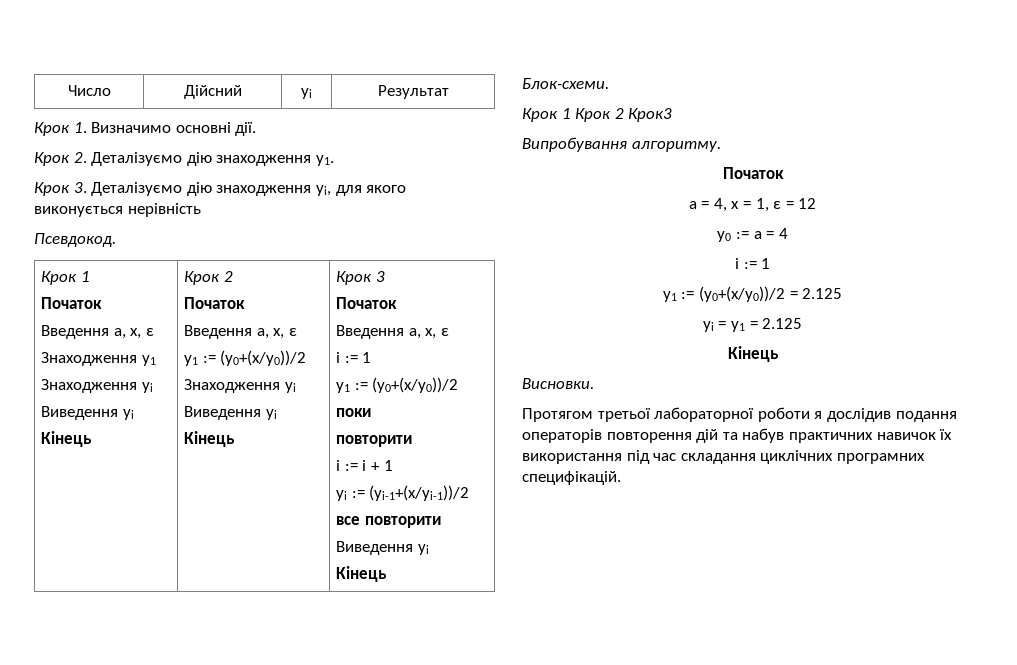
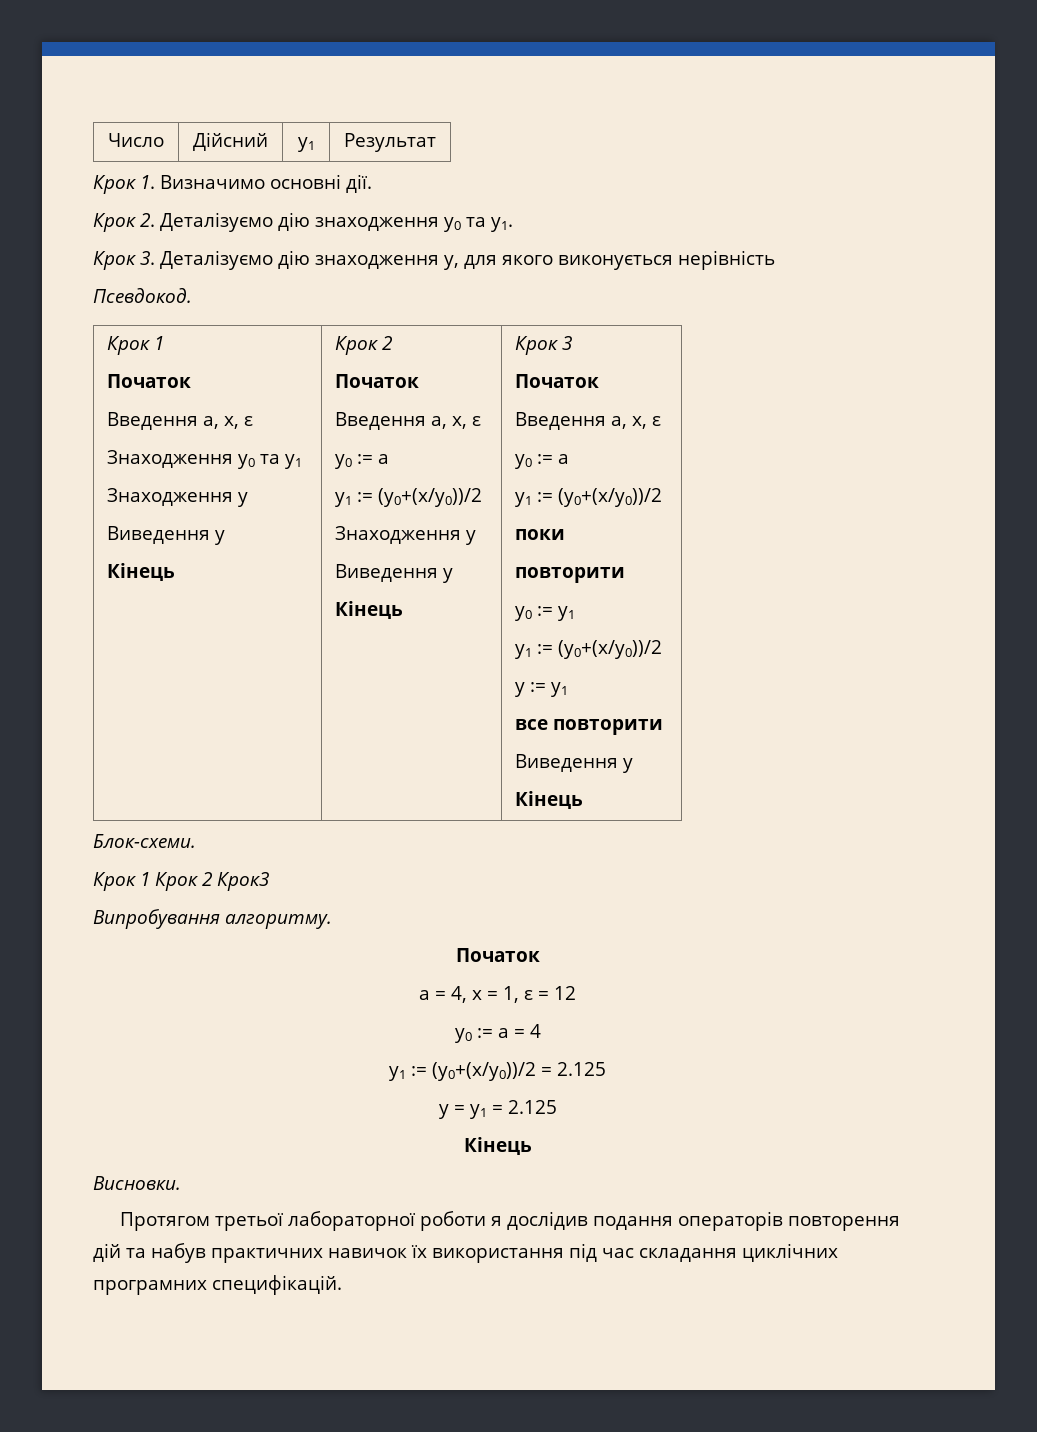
[301,88,312,99] yі -> [297,137,315,152] y1
(312, 160) none -> [444,217,486,232] у0 та
[315,185,331,196] уі, -> [444,255,459,270] у,
(138, 359) none -> [238,454,281,469] у0 та
[141,382,153,393] [41,406,134,420] yі // Виведення yі -> [238,492,249,507] [107,526,226,545] y // Виведення y
(297, 332) none -> [335,454,390,469] // у0 := а
[284,382,296,393] [184,406,277,420] yі // Виведення yі -> [466,530,477,545] [335,564,454,583] y // Виведення y
[336,352,372,363] і := 1 -> [515,454,570,469] у0 := а
[336,460,393,471] [336,485,470,501] і := і + 1 // уі := (уі-1+(х/уі-1))/2 -> [515,606,576,621] [515,640,663,659] [515,682,569,697] у0 := у1 // у1 := (у0+(х/у0))/2 // у := у1
[417,544,429,555] yі -> [623,758,634,773] y
[734,258,771,269] // і := 1 -> (541, 1031) none
[702,321,714,332] уі -> [438,1104,449,1119] у

